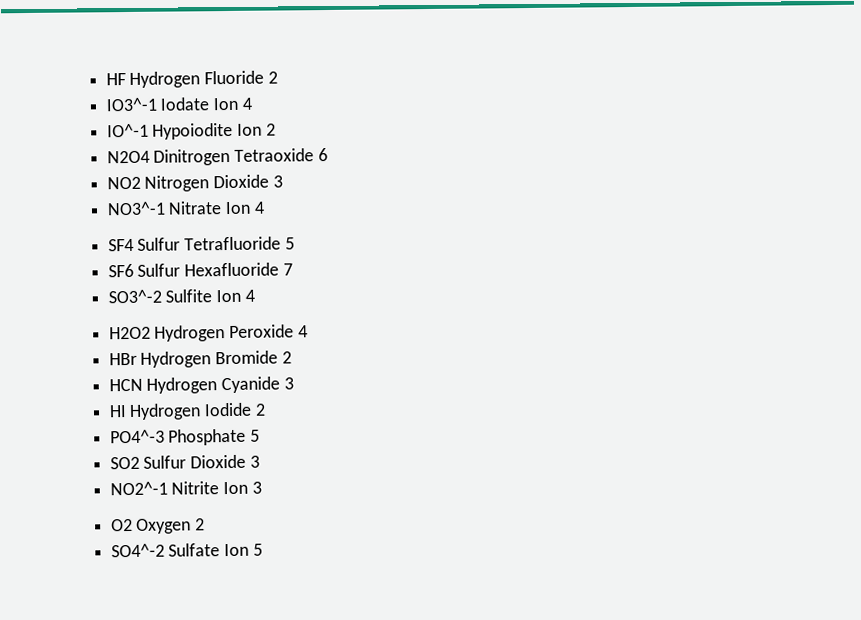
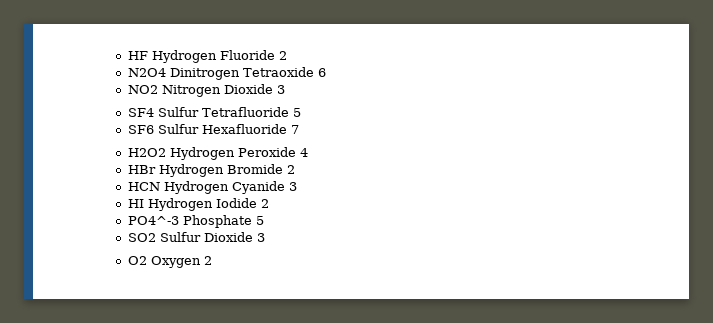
[105,97,252,112] [106,122,276,140] // IO3^-1 Iodate Ion 4 // IO^-1 Hypoiodite Ion 2 -> (287, 55) none
[106,201,265,216] // NO3^-1 Nitrate Ion 4 -> (285, 89) none
[107,289,255,304] // SO3^-2 Sulfite Ion 4 -> (299, 129) none
[109,481,262,496] // NO2^-1 Nitrite Ion 3 -> (265, 237) none
[110,543,263,558] // SO4^-2 Sulfate Ion 5 -> (212, 260) none

